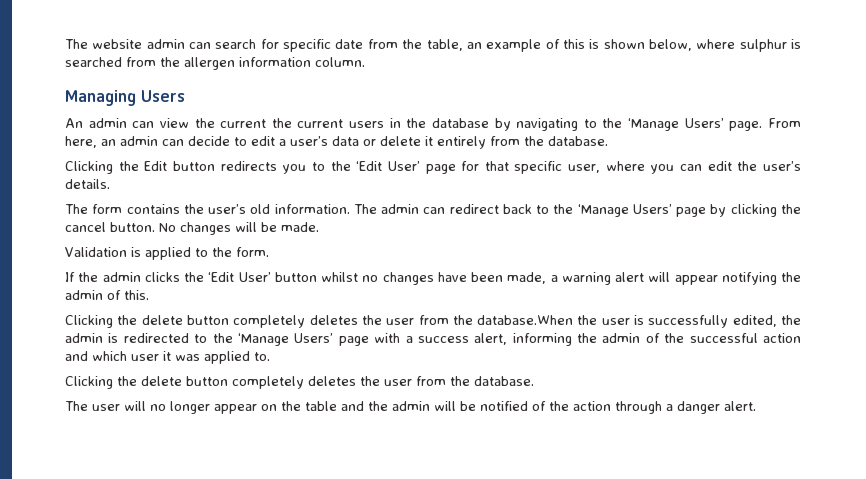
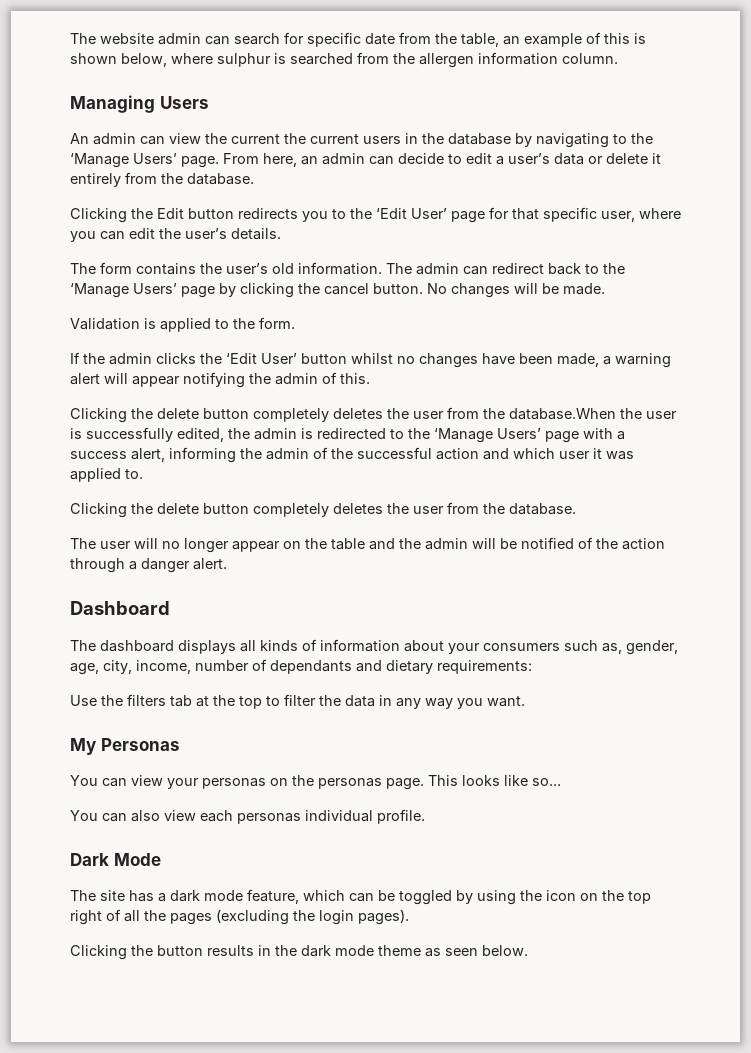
(756, 406) none -> [70,601,170,615] [70,639,678,655] [70,659,532,675] [70,694,525,709] [70,738,180,755] [70,775,561,790] [70,809,425,824] [70,853,161,866] [70,889,651,905] [70,909,409,925] [70,945,528,960] // Dashboard // The dashboard displays all kinds of information about your consumers such as, gender, age, city, income, number of dependants and dietary requirements: // Use the filters tab at the top to filter the data in any way you want. // My Personas // You can view your personas on the personas page. This looks like so... // You can also view each personas individual profile. // Dark Mode // The site has a dark mode feature, which can be toggled by using the icon on the top right of all the pages (excluding the login pages). // Clicking the button results in the dark mode theme as seen below.

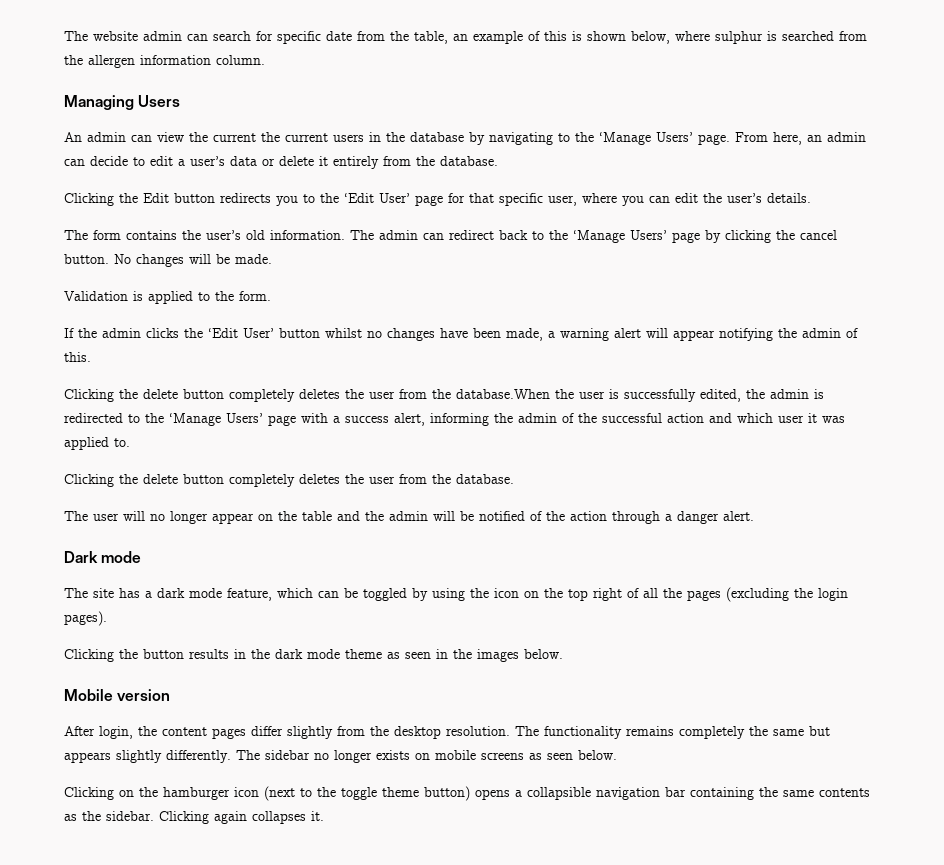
[70,601,170,615] [70,639,678,655] [70,659,532,675] [70,694,525,709] [70,738,180,755] [70,775,561,790] [70,809,425,824] // Dashboard // The dashboard displays all kinds of information about your consumers such as, gender, age, city, income, number of dependants and dietary requirements: // Use the filters tab at the top to filter the data in any way you want. // My Personas // You can view your personas on the personas page. This looks like so... // You can also view each personas individual profile. -> (754, 516) none
[113,853,161,866] Mode -> [101,551,142,563] mode
[482,945,528,956] below. -> [436,649,563,662] [64,689,171,701] [64,726,830,739] [64,750,617,763] [64,786,870,801] [64,811,324,824] in the images below. // Mobile version // After login, the content pages differ slightly from the desktop resolution. The functionality remains completely the same but appears slightly differently. The sidebar no longer exists on mobile screens as seen below. // Clicking on the hamburger icon (next to the toggle theme button) opens a collapsible navigation bar containing the same contents as the sidebar. Clicking again collapses it.

